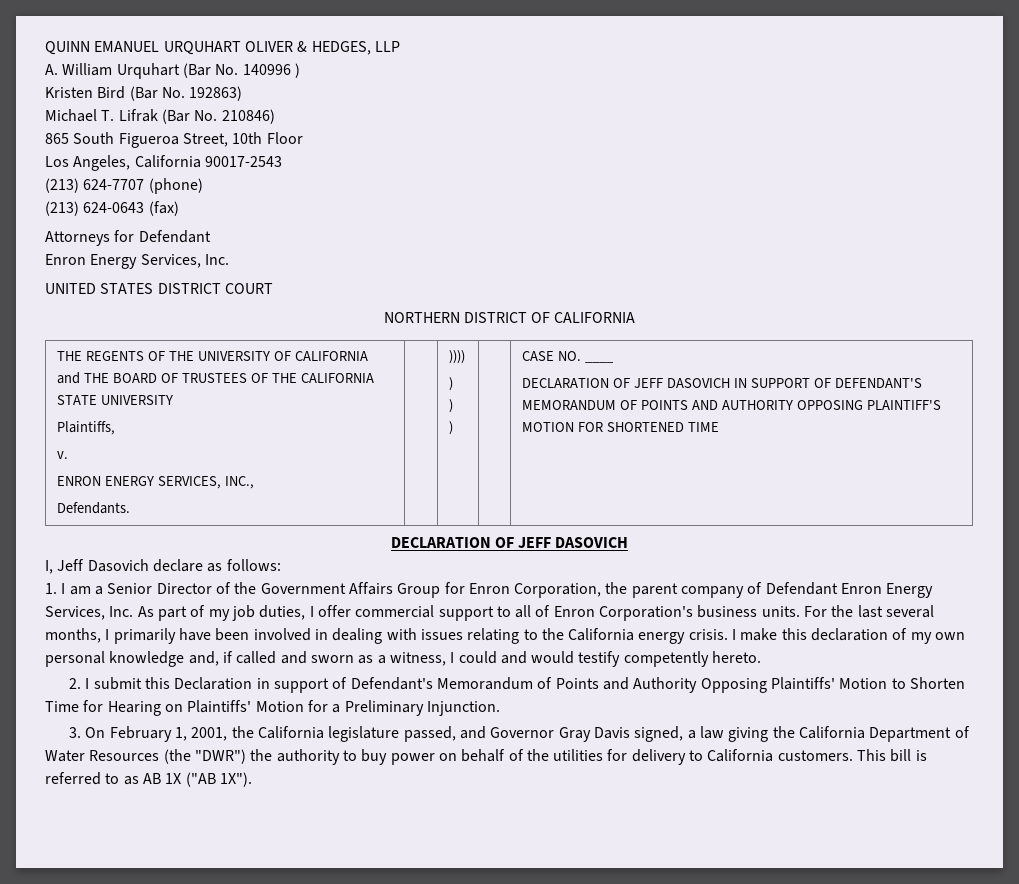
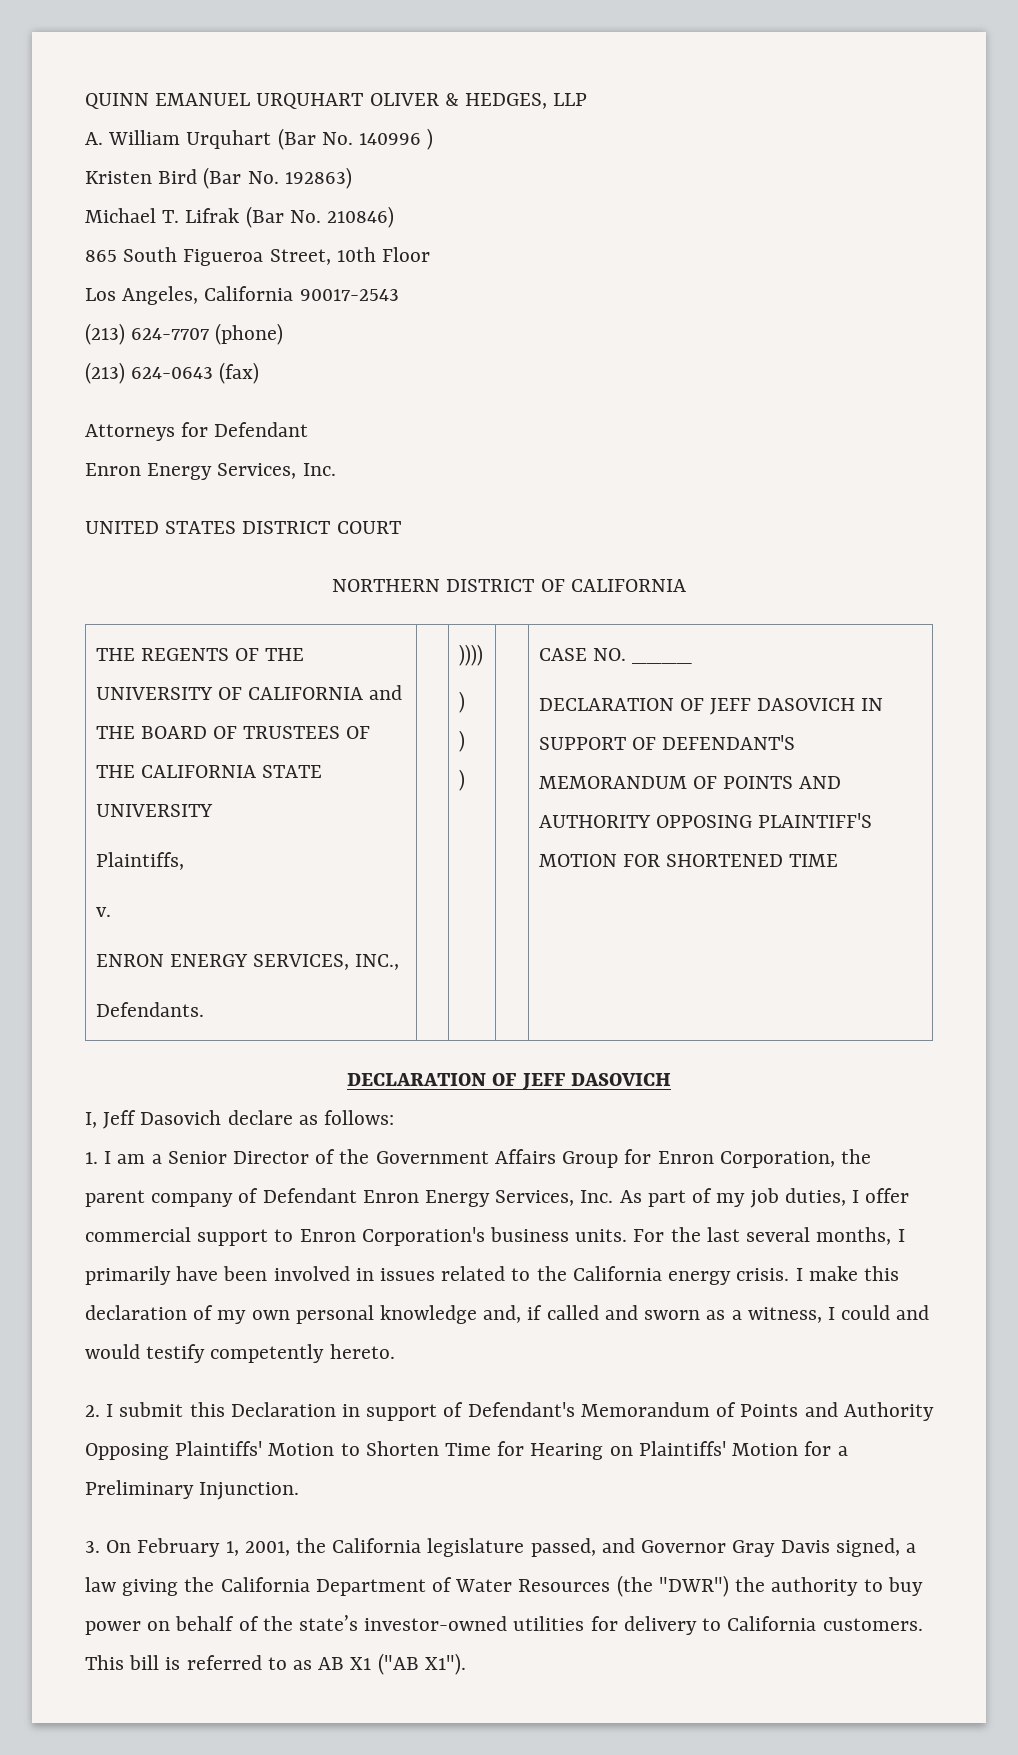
[515,605,551,618] all of -> (294, 1235) none
[332,628,520,644] dealing with issues relating -> [380,1266,506,1281] issues related
(549, 755) none -> [299,1615,508,1631] state’s investor-owned
[165,772,252,787] 1X ("AB 1X"). -> [350,1653,466,1675] X1 ("AB X1").

